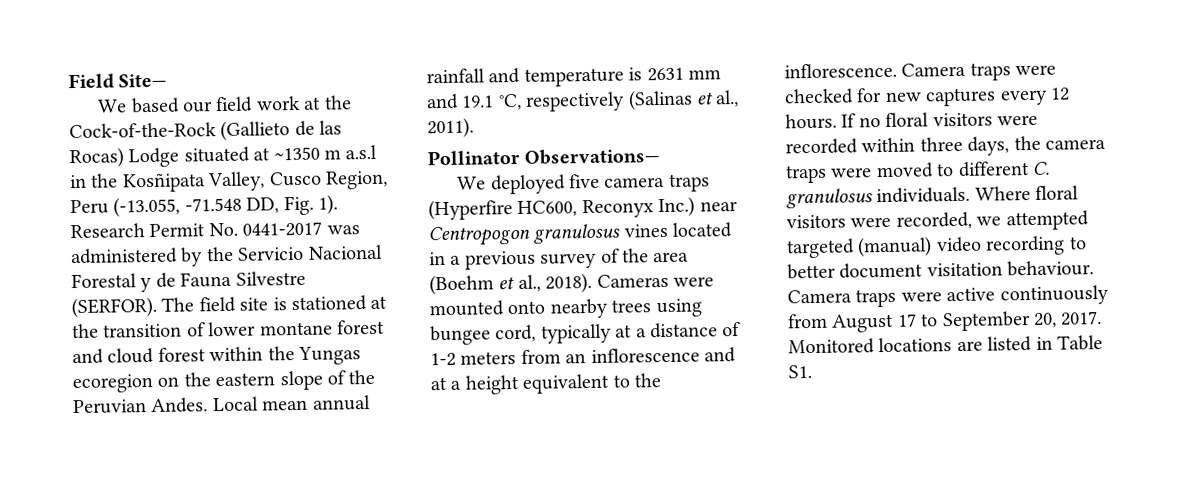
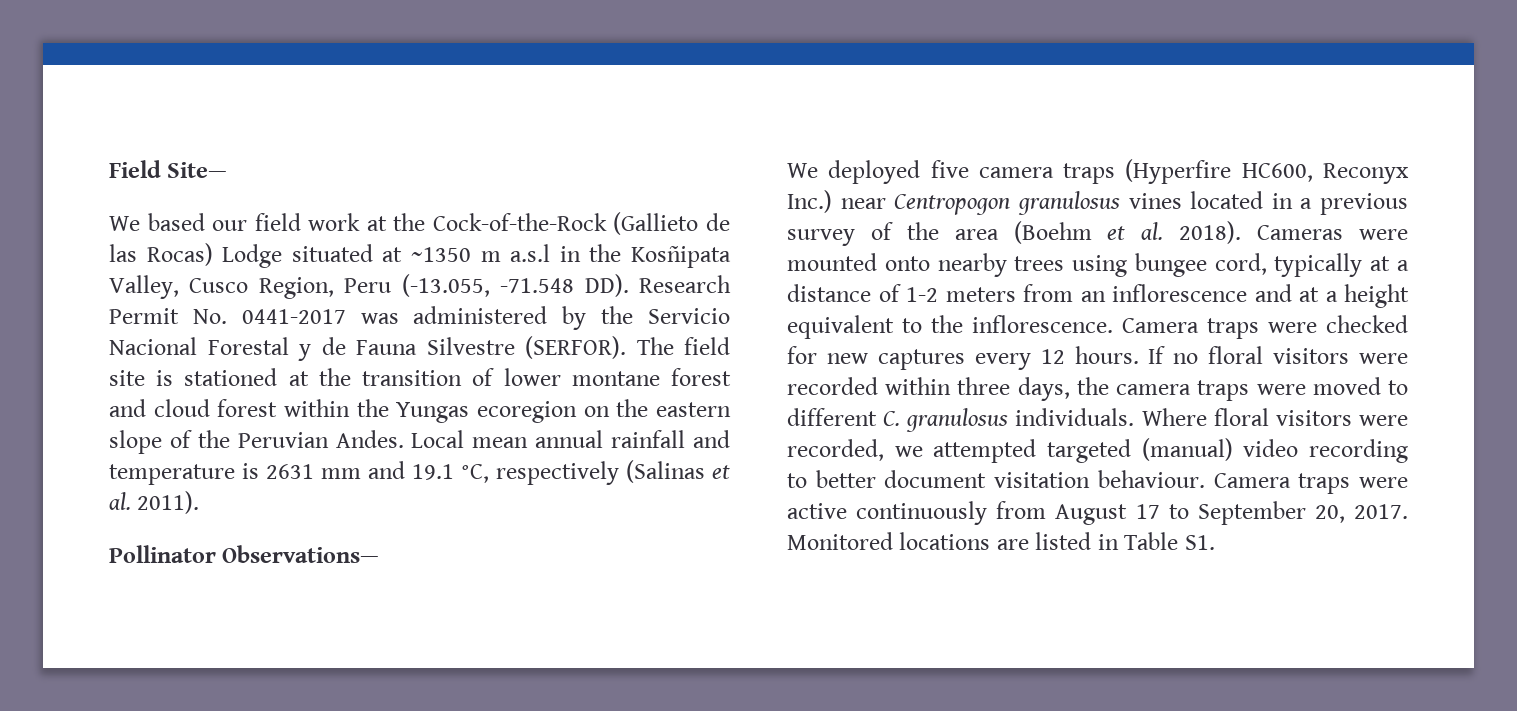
[246,194,338,216] DD, Fig. 1). -> [584,274,629,297] DD).
[715,89,740,108] al., -> [109,492,131,510] al.
[517,274,541,292] al., -> [1141,222,1164,240] al.

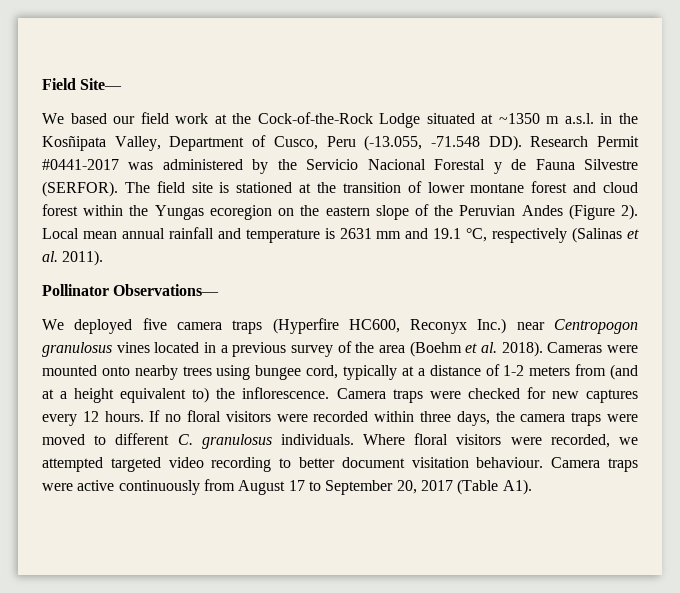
[613,212,730,235] [109,243,213,266] (Gallieto de las Rocas) -> (373, 118) none
[510,244,551,262] a.s.l -> [564,113,594,124] a.s.l.
[189,277,334,299] Cusco Region, -> [169,135,318,151] Department of Cusco,
[192,309,346,324] No. 0441-2017 -> [42,159,119,170] #0441-2017
[335,430,404,448] Andes. -> [521,204,638,220] Andes (Figure 2).
[1080,284,1292,302] an inflorescence and -> [610,364,639,380] (and
[902,318,922,333] to -> [192,387,210,403] to)
[1141,438,1233,461] (manual) -> (161, 464) none
[1354,504,1408,519] [787,532,1215,550] 2017. Monitored locations are listed in Table S1. -> [420,479,532,495] 2017 (Table A1).

